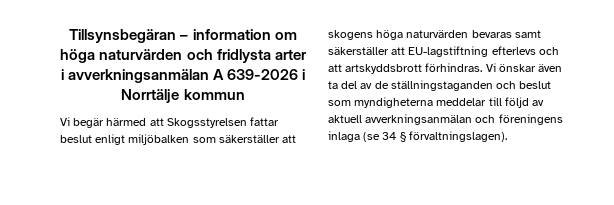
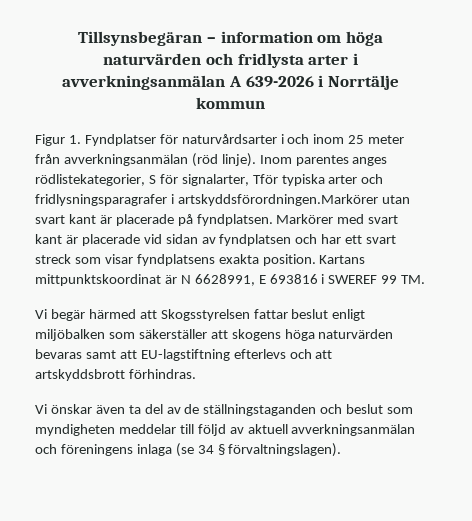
(245, 94) none -> [35,134,405,146] [35,153,388,167] [35,174,384,186] [35,194,410,206] [35,214,399,226] [35,234,397,246] [35,254,366,266] [35,274,426,286] // Figur 1. Fyndplatser för naturvårdsarter i och inom 25 meter från avverkningsanmälan (röd linje). Inom parentes anges rödlistekategorier, S för signalarter, Tför typiska arter och fridlysningsparagrafer i artskyddsförordningen.Markörer utan svart kant är placerade på fyndplatsen. Markörer med svart kant är placerade vid sidan av fyndplatsen och har ett svart streck som visar fyndplatsens exakta position. Kartans mittpunktskoordinat är N 6628991, E 693816 i SWEREF 99 TM.
[328,47,389,55] säkerställer -> (116, 354) none
(483, 67) none -> (196, 374) //
[354,97,434,108] myndigheterna -> [35,424,115,436] myndigheten

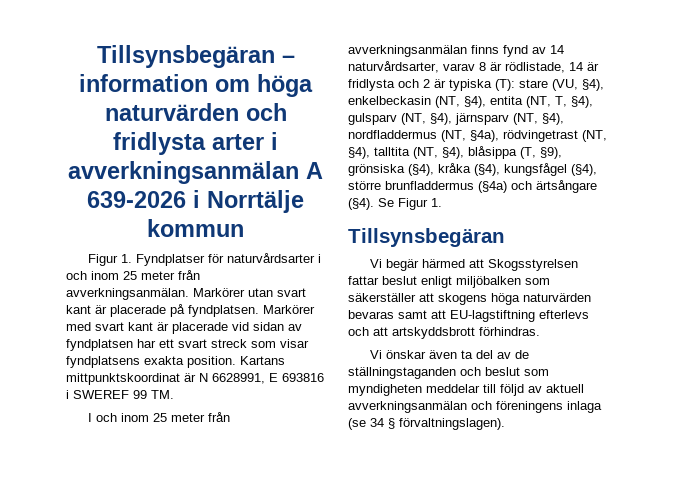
[63,153,388,167] [35,174,384,186] [35,194,378,206] avverkningsanmälan (röd linje). Inom parentes anges rödlistekategorier, S för signalarter, Tför typiska arter och fridlysningsparagrafer i artskyddsförordningen.Markörer -> [66,288,245,300] avverkningsanmälan. Markörer
[295,234,318,244] och -> (133, 345) none
(426, 279) none -> [88,412,231,422] [348,45,564,57] [348,61,599,73] [348,79,604,91] [348,96,593,108] [348,113,564,125] [348,130,607,142] [348,146,562,159] [348,163,597,176] [348,180,597,193] [348,198,442,210] [348,228,505,247] // I och inom 25 meter från avverkningsanmälan finns fynd av 14 naturvårdsarter, varav 8 är rödlistade, 14 är fridlysta och 2 är typiska (T): stare (VU, §4), enkelbeckasin (NT, §4), entita (NT, T, §4), gulsparv (NT, §4), järnsparv (NT, §4), nordfladdermus (NT, §4a), rödvingetrast (NT, §4), talltita (NT, §4), blåsippa (T, §9), grönsiska (§4), kråka (§4), kungsfågel (§4), större brunfladdermus (§4a) och ärtsångare (§4). Se Figur 1. // Tillsynsbegäran

